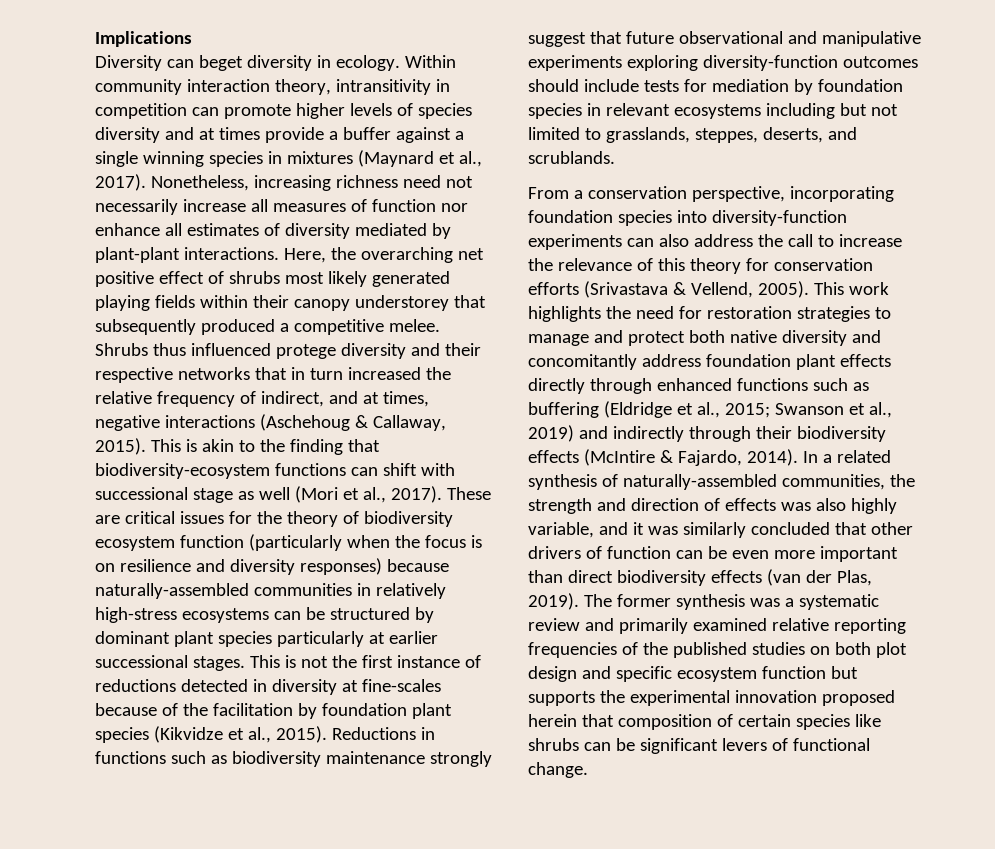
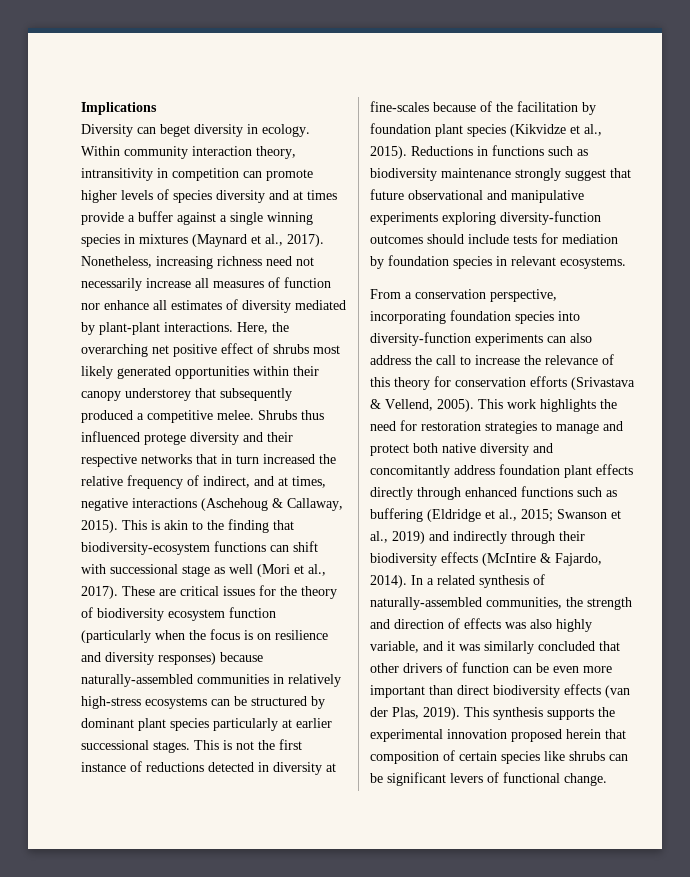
[95,295,195,311] playing fields -> [175,366,249,379] opportunities
[673,103,898,119] [528,127,857,143] [528,151,615,164] ecosystems including but not limited to grasslands, steppes, deserts, and scrublands. -> [560,257,626,269] ecosystems.
[583,594,879,610] [528,618,906,634] [528,642,907,658] [528,666,858,682] The former synthesis was a systematic review and primarily examined relative reporting frequencies of the published studies on both plot design and specific ecosystem function but -> [464,707,543,720] This synthesis

